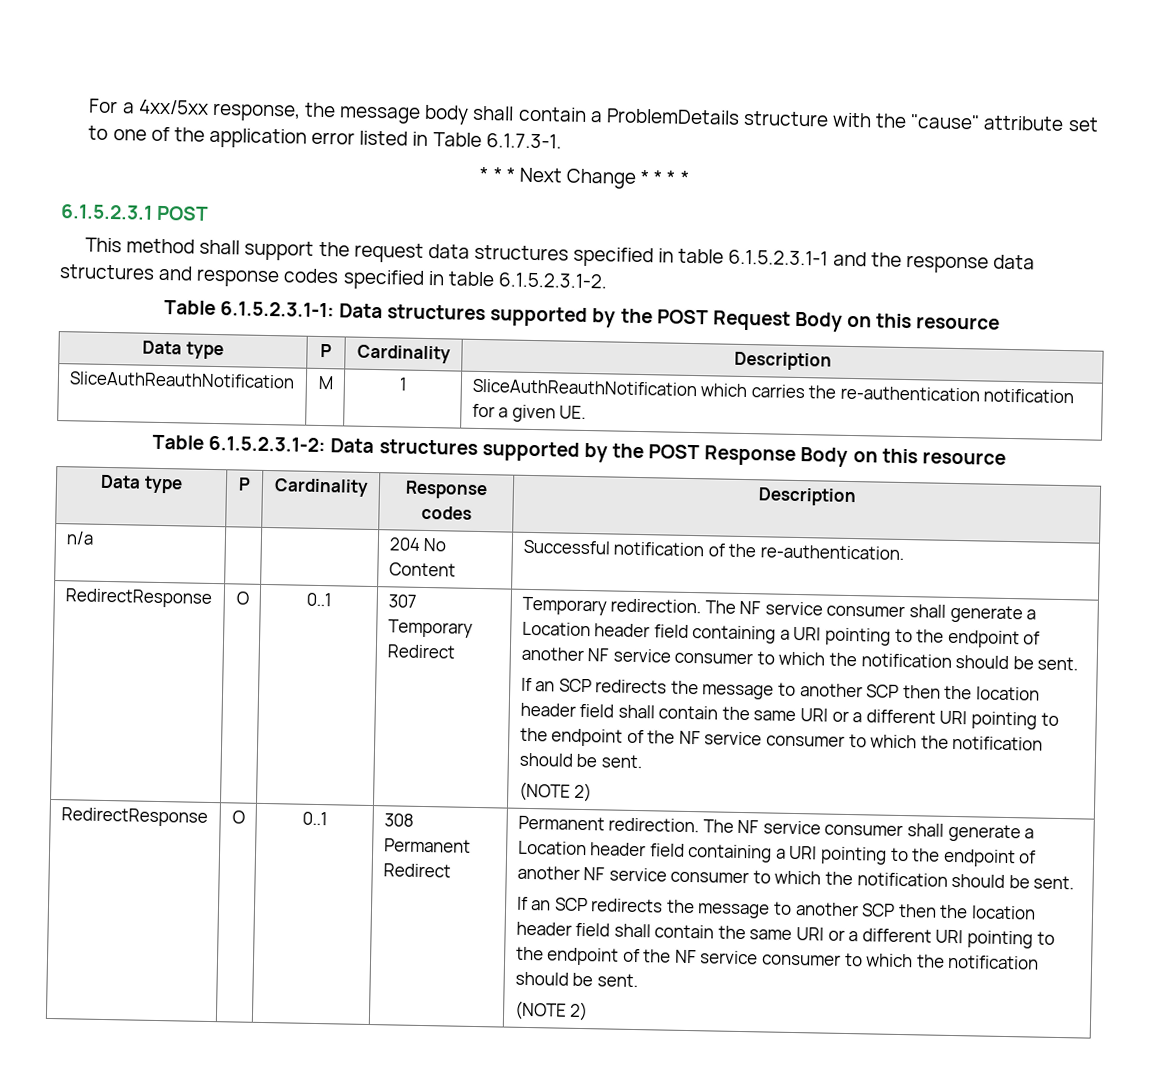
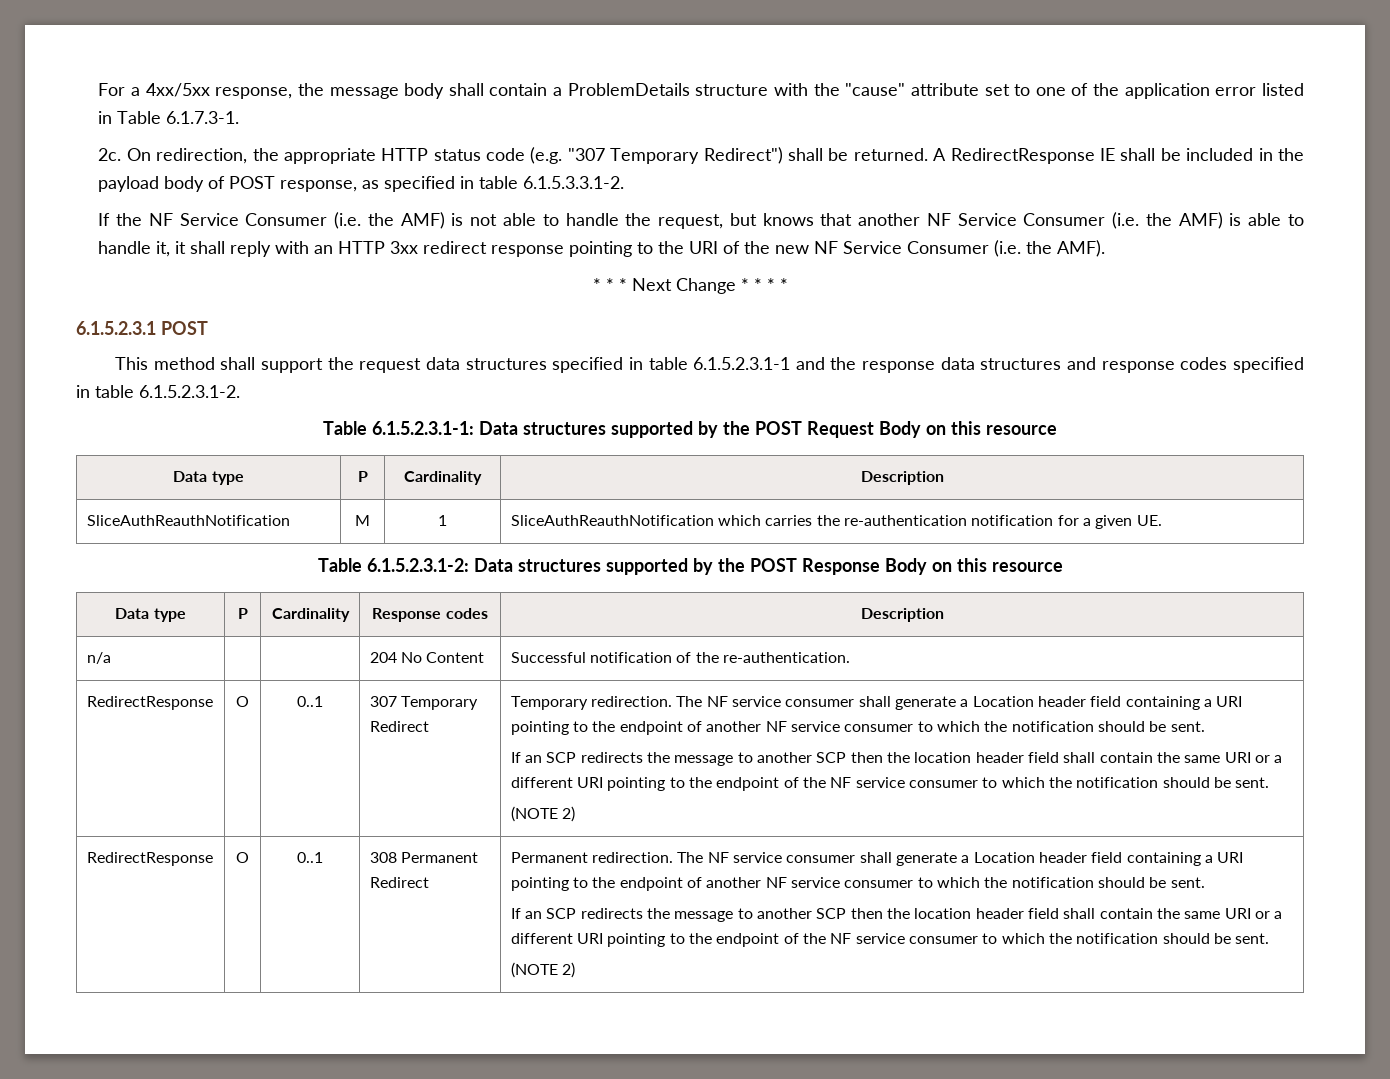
(562, 141) none -> [98,147,1305,164] [98,176,625,192] [98,212,1305,229] [98,240,1106,257] // 2c. On redirection, the appropriate HTTP status code (e.g. "307 Temporary Redirect") shall be returned. A RedirectResponse IE shall be included in the payload body of POST response, as specified in table 6.1.5.3.3.1-2. // If the NF Service Consumer (i.e. the AMF) is not able to handle the request, but knows that another NF Service Consumer (i.e. the AMF) is able to handle it, it shall reply with an HTTP 3xx redirect response pointing to the URI of the new NF Service Consumer (i.e. the AMF).

